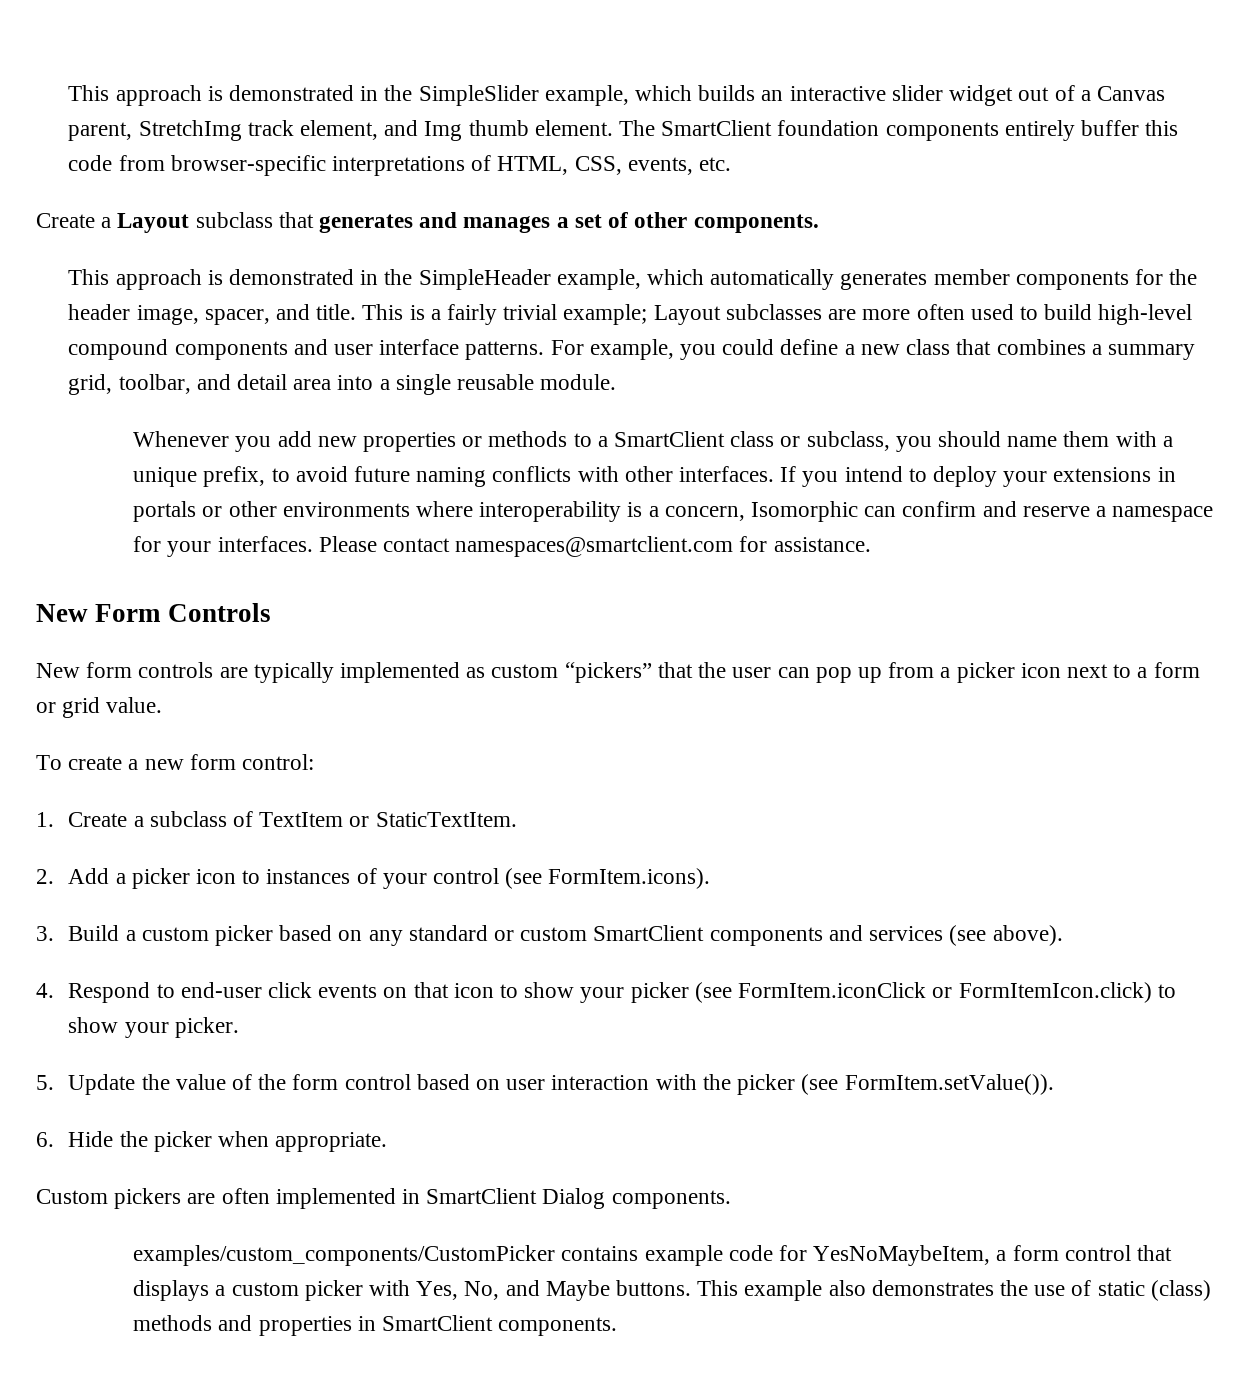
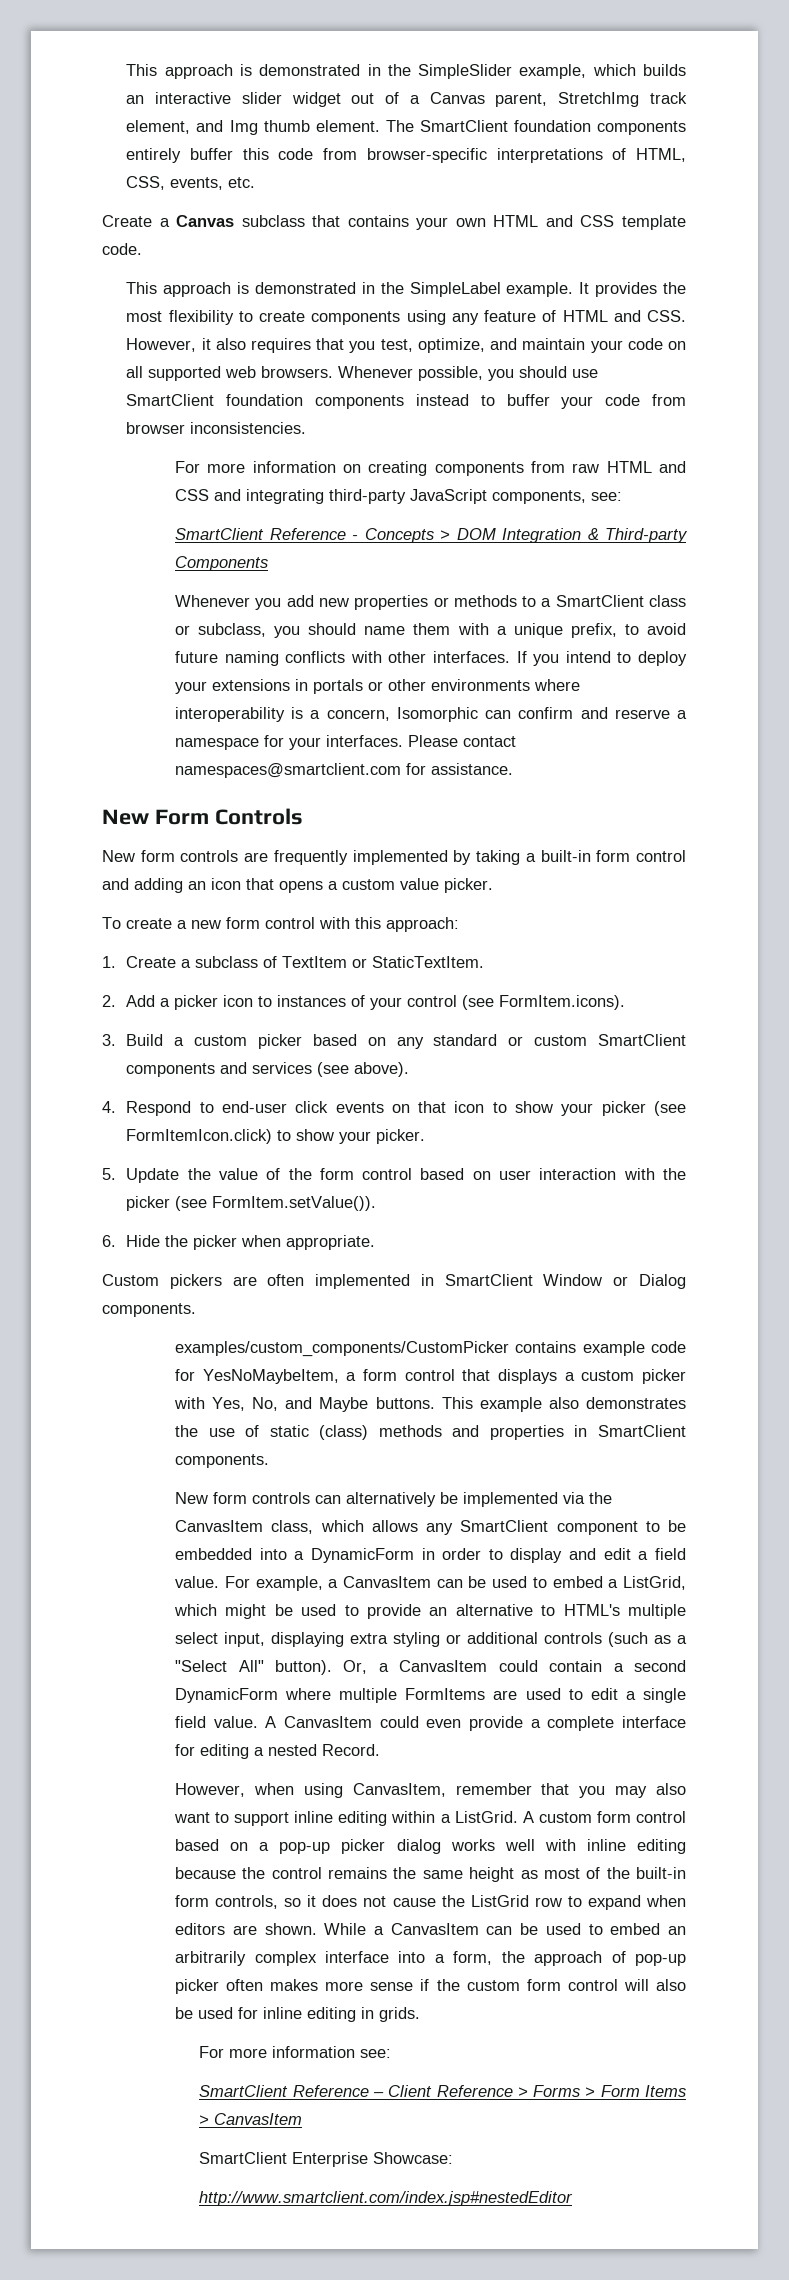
[117,213,190,233] Layout -> [176,215,235,227] Canvas
[319,212,819,233] [68,269,1198,290] [68,304,1193,325] [68,339,1195,360] [68,374,617,395] generates and manages a set of other components. // This approach is demonstrated in the SimpleHeader example, which automatically generates member components for the header image, spacer, and title. This is a fairly trivial example; Layout subclasses are more often used to build high-level compound components and user interface patterns. For example, you could define a new class that combines a summary grid, toolbar, and detail area into a single reusable module. -> [347,215,686,230] [102,243,142,255] [126,282,687,297] [126,310,686,325] [126,338,686,353] [126,366,599,381] [126,394,686,409] [126,422,307,434] [175,461,686,476] [175,489,623,504] [175,528,689,543] [175,556,269,571] contains your own HTML and CSS template code. // This approach is demonstrated in the SimpleLabel example. It provides the most flexibility to create components using any feature of HTML and CSS. However, it also requires that you test, optimize, and maintain your code on all supported web browsers. Whenever possible, you should use SmartClient foundation components instead to buffer your code from browser inconsistencies. // For more information on creating components from raw HTML and CSS and integrating third-party JavaScript components, see: // SmartClient Reference - Concepts > DOM Integration & Third-party Components
[253,662,1200,683] [36,697,163,718] typically implemented as custom “pickers” that the user can pop up from a picker icon next to a form or grid value. -> [273,850,687,865] [102,878,493,893] frequently implemented by taking a built-in form control and adding an icon that opens a custom value picker.
[242,754,315,770] control: -> [265,917,459,932] control with this approach:
[738,982,953,998] FormItem.iconClick or -> (687, 1108) none
(538, 1196) none -> [543,1274,629,1286] Window or
(618, 1326) none -> [175,1492,613,1507] [175,1520,687,1535] [175,1548,686,1563] [175,1576,686,1591] [174,1604,686,1619] [175,1632,688,1647] [175,1660,686,1675] [175,1688,687,1703] [175,1716,687,1731] [175,1744,381,1759] [175,1783,687,1798] [174,1811,687,1826] [175,1839,686,1854] [175,1867,686,1882] [175,1895,686,1910] [175,1923,687,1935] [175,1951,686,1966] [175,1979,687,1994] [175,2007,421,2022] [199,2046,392,2058] [199,2085,686,2097] [199,2113,303,2125] [199,2152,454,2167] [199,2191,574,2206] // New form controls can alternatively be implemented via the CanvasItem class, which allows any SmartClient component to be embedded into a DynamicForm in order to display and edit a field value. For example, a CanvasItem can be used to embed a ListGrid, which might be used to provide an alternative to HTML's multiple select input, displaying extra styling or additional controls (such as a "Select All" button). Or, a CanvasItem could contain a second DynamicForm where multiple FormItems are used to edit a single field value. A CanvasItem could even provide a complete interface for editing a nested Record. // However, when using CanvasItem, remember that you may also want to support inline editing within a ListGrid. A custom form control based on a pop-up picker dialog works well with inline editing because the control remains the same height as most of the built-in form controls, so it does not cause the ListGrid row to expand when editors are shown. While a CanvasItem can be used to embed an arbitrarily complex interface into a form, the approach of pop-up picker often makes more sense if the custom form control will also be used for inline editing in grids. // For more information see: // SmartClient Reference – Client Reference > Forms > Form Items > CanvasItem // SmartClient Enterprise Showcase: // http://www.smartclient.com/index.jsp#nestedEditor

